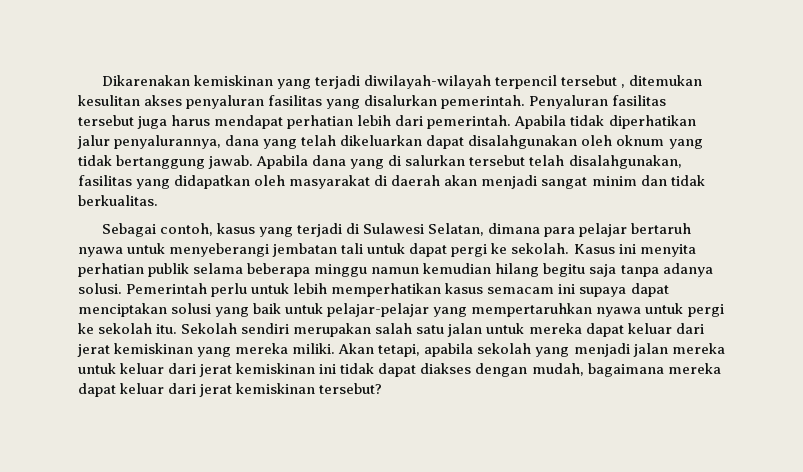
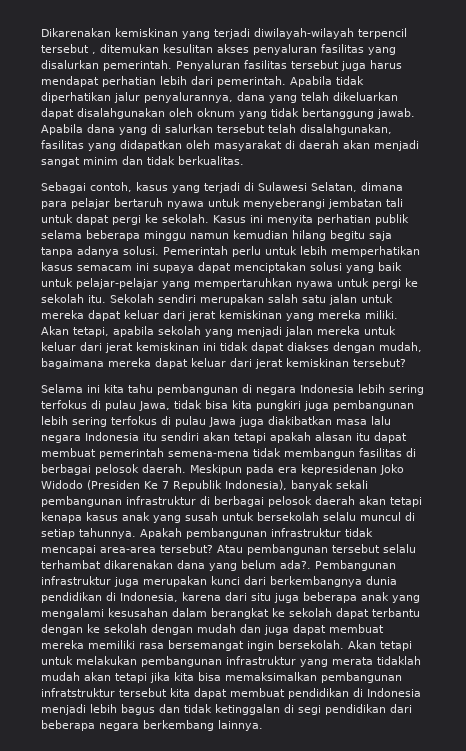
(383, 388) none -> [41,384,424,395] [41,400,414,411] [41,416,391,427] [41,432,407,443] [41,448,416,459] [41,464,404,475] [41,480,368,491] [41,496,422,507] [41,512,415,523] [41,528,373,539] [41,544,416,555] [41,560,396,571] [41,576,397,587] [41,592,420,603] [41,608,420,619] [41,624,384,635] [41,640,412,651] [41,656,421,667] [41,672,402,683] [41,688,421,699] [41,704,412,715] [41,720,263,731] // Selama ini kita tahu pembangunan di negara Indonesia lebih sering terfokus di pulau Jawa, tidak bisa kita pungkiri juga pembangunan lebih sering terfokus di pulau Jawa juga diakibatkan masa lalu negara Indonesia itu sendiri akan tetapi apakah alasan itu dapat membuat pemerintah semena-mena tidak membangun fasilitas di berbagai pelosok daerah. Meskipun pada era kepresidenan Joko Widodo (Presiden Ke 7 Republik Indonesia), banyak sekali pembangunan infrastruktur di berbagai pelosok daerah akan tetapi kenapa kasus anak yang susah untuk bersekolah selalu muncul di setiap tahunnya. Apakah pembangunan infrastruktur tidak mencapai area-area tersebut? Atau pembangunan tersebut selalu terhambat dikarenakan dana yang belum ada?. Pembangunan infrastruktur juga merupakan kunci dari berkembangnya dunia pendidikan di Indonesia, karena dari situ juga beberapa anak yang mengalami kesusahan dalam berangkat ke sekolah dapat terbantu dengan ke sekolah dengan mudah dan juga dapat membuat mereka memiliki rasa bersemangat ingin bersekolah. Akan tetapi untuk melakukan pembangunan infrastruktur yang merata tidaklah mudah akan tetapi jika kita bisa memaksimalkan pembangunan infratstruktur tersebut kita dapat membuat pendidikan di Indonesia menjadi lebih bagus dan tidak ketinggalan di segi pendidikan dari beberapa negara berkembang lainnya.

